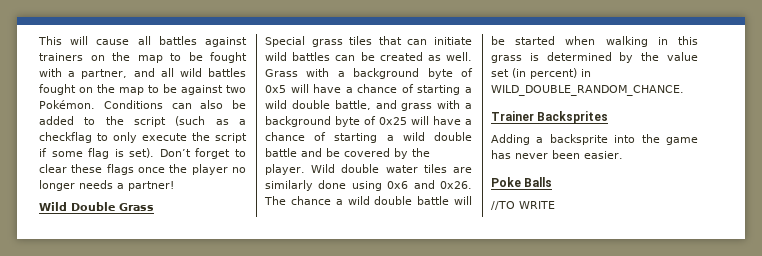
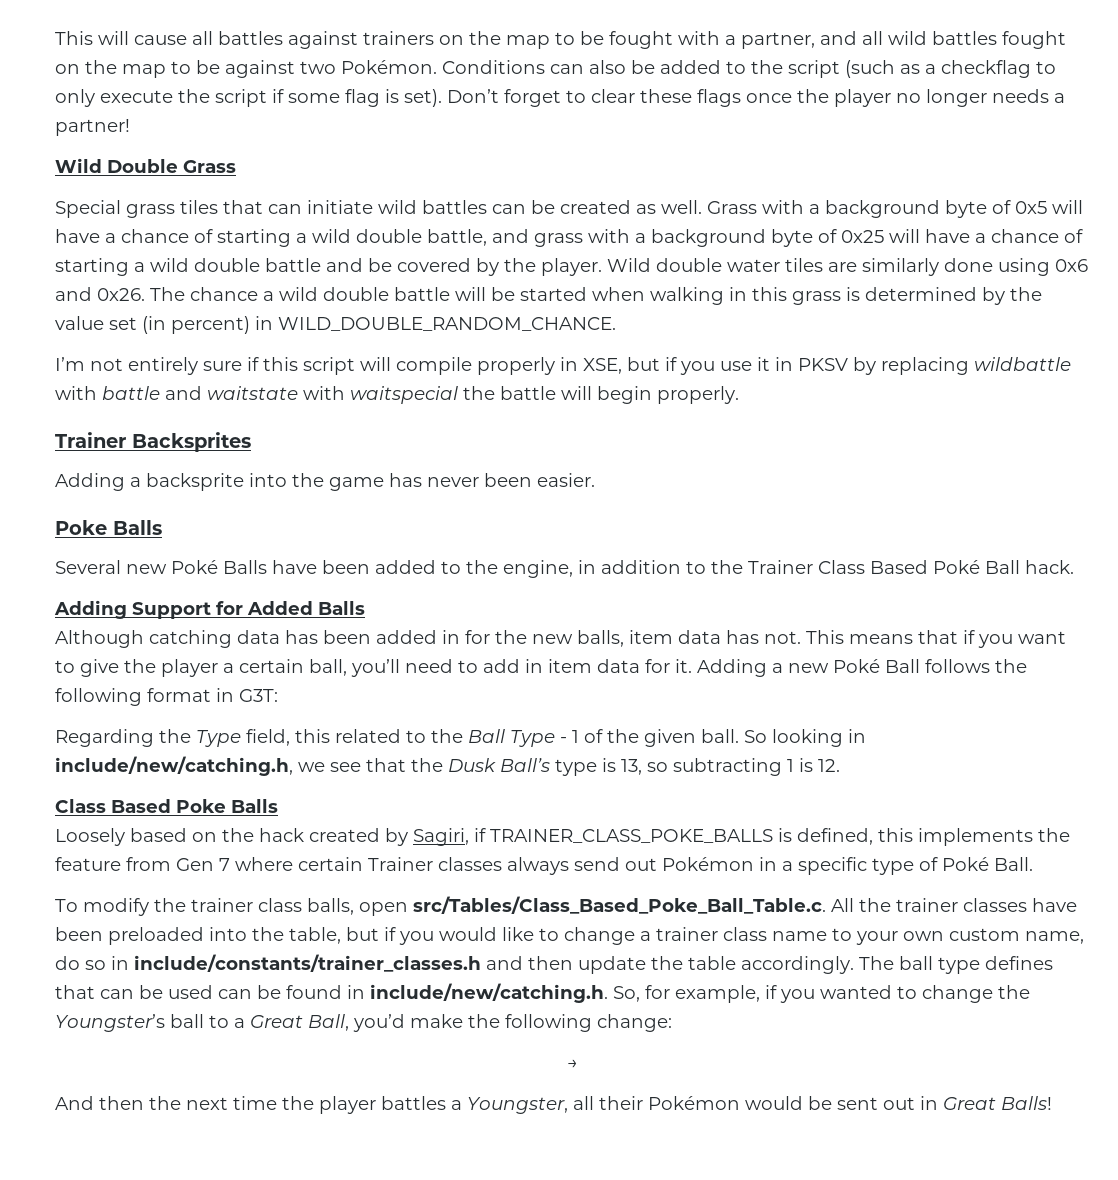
(684, 90) none -> [55,357,1071,375] [55,386,739,404] // I’m not entirely sure if this script will compile properly in XSE, but if you use it in PKSV by replacing wildbattle with battle and waitstate with waitspecial the battle will begin properly.
[491,201,555,210] //TO WRITE -> [55,560,1074,578] [54,600,365,619] [55,630,1066,648] [55,659,1027,677] [55,688,278,706] [55,729,866,747] [55,756,840,776] [55,799,278,813] [55,828,1070,846] [55,857,1033,875] [55,896,1077,916] [55,927,1084,945] [55,954,1053,974] [55,983,1030,1003] [55,1014,672,1032] [567,1059,578,1069] [55,1096,1052,1114] Several new Poké Balls have been added to the engine, in addition to the Trainer Class Based Poké Ball hack. // Adding Support for Added Balls // Although catching data has been added in for the new balls, item data has not. This means that if you want to give the player a certain ball, you’ll need to add in item data for it. Adding a new Poké Ball follows the following format in G3T: // Regarding the Type field, this related to the Ball Type - 1 of the given ball. So looking in include/new/catching.h, we see that the Dusk Ball’s type is 13, so subtracting 1 is 12. // Class Based Poke Balls // Loosely based on the hack created by Sagiri, if TRAINER_CLASS_POKE_BALLS is defined, this implements the feature from Gen 7 where certain Trainer classes always send out Pokémon in a specific type of Poké Ball. // To modify the trainer class balls, open src/Tables/Class_Based_Poke_Ball_Table.c. All the trainer classes have been preloaded into the table, but if you would like to change a trainer class name to your own custom name, do so in include/constants/trainer_classes.h and then update the table accordingly. The ball type defines that can be used can be found in include/new/catching.h. So, for example, if you wanted to change the Youngster’s ball to a Great Ball, you’d make the following change: // → // And then the next time the player battles a Youngster, all their Pokémon would be sent out in Great Balls!

